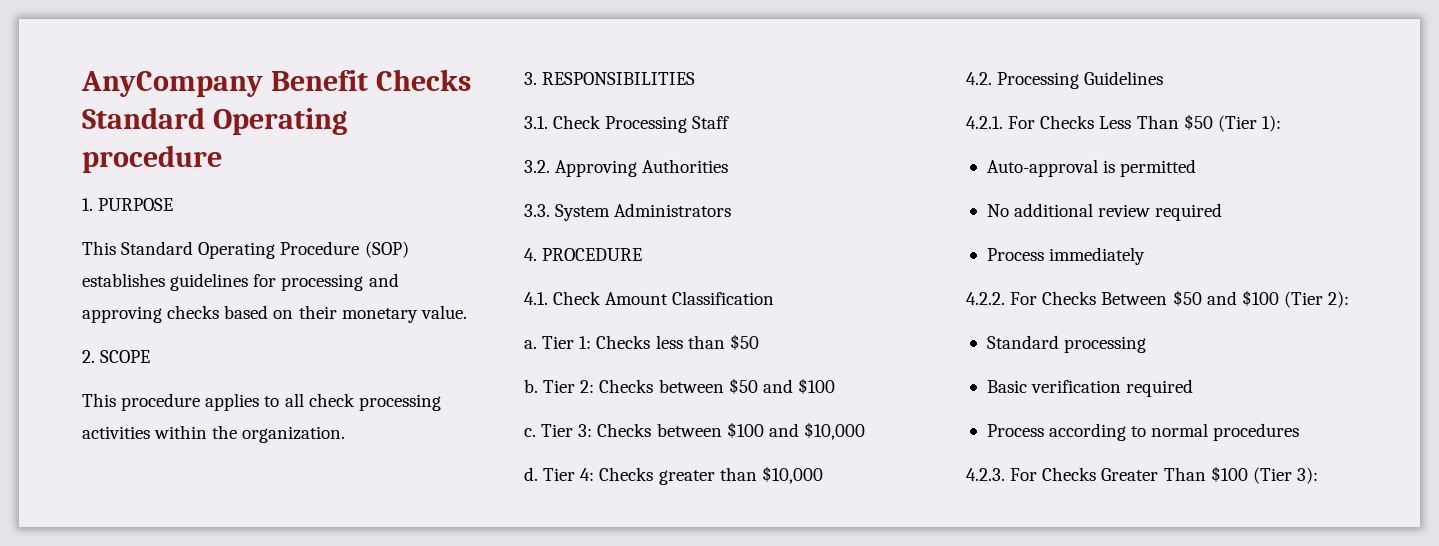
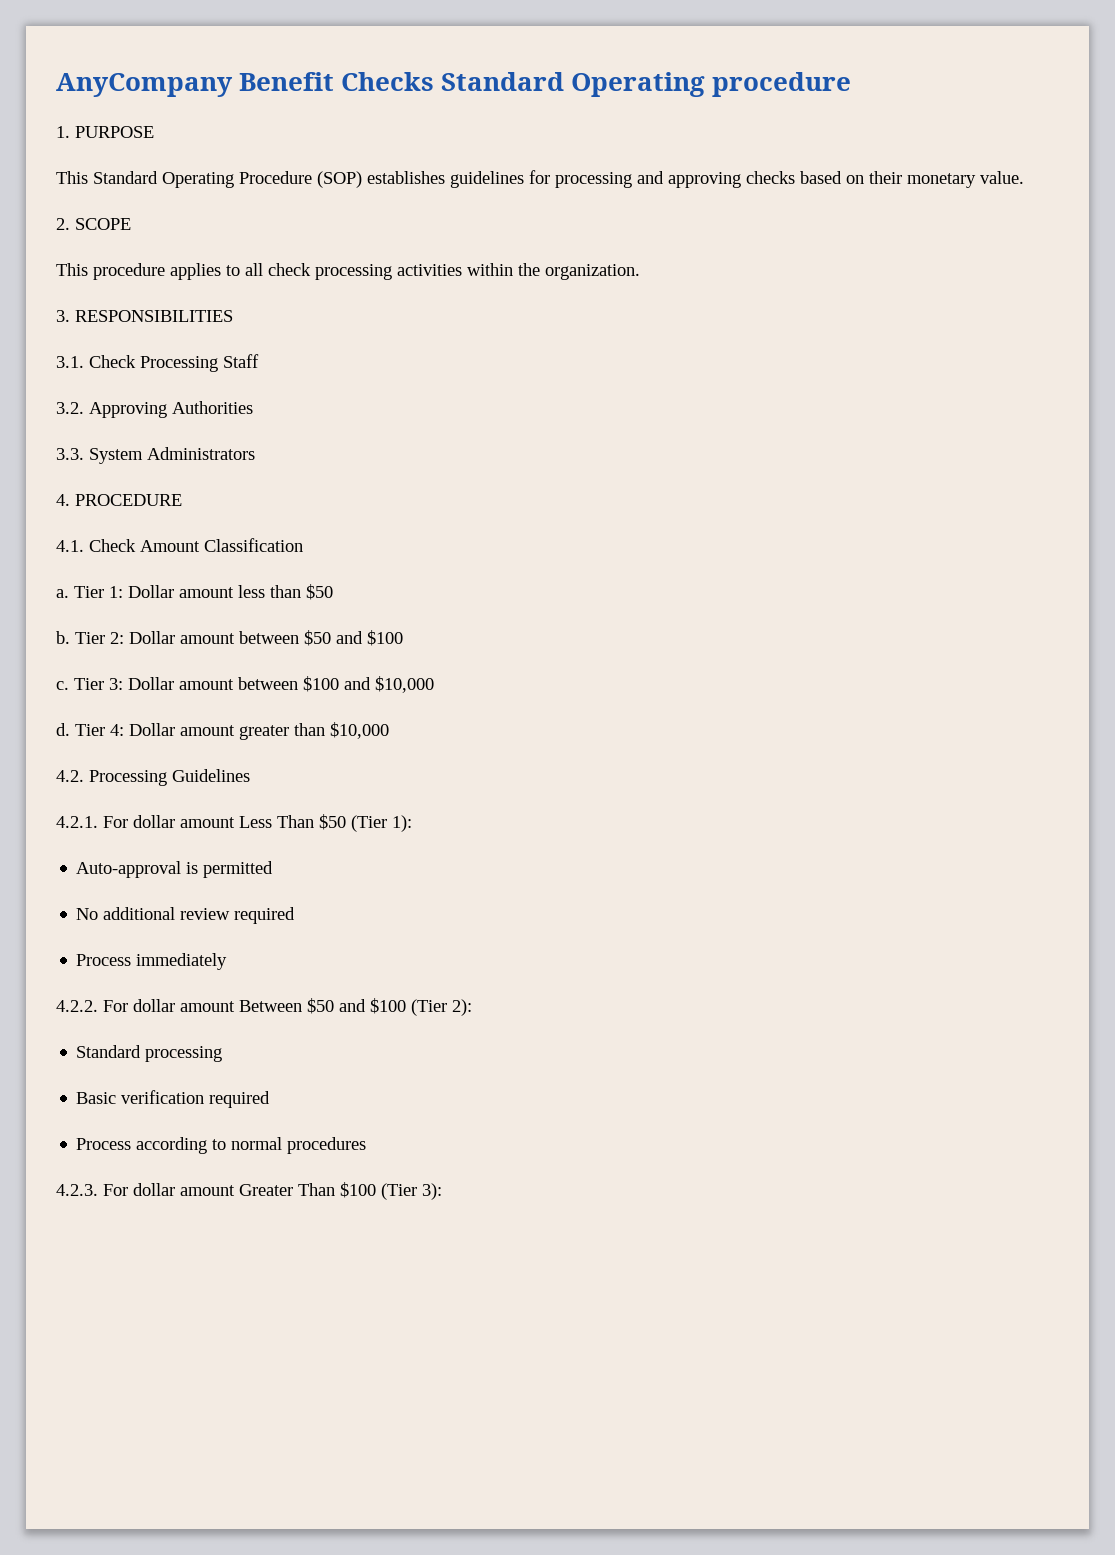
[596,335,651,349] Checks -> [128,585,234,598] Dollar amount
[599,379,654,393] Checks -> [129,631,235,644] Dollar amount
[597,423,652,437] Checks -> [128,677,234,690] Dollar amount
[599,467,654,481] Checks -> [129,723,235,736] Dollar amount
[1040,115,1095,129] Checks -> [133,815,235,828] dollar amount
[1042,291,1097,305] Checks -> [133,999,235,1012] dollar amount
[1042,467,1097,481] Checks -> [133,1183,235,1196] dollar amount

